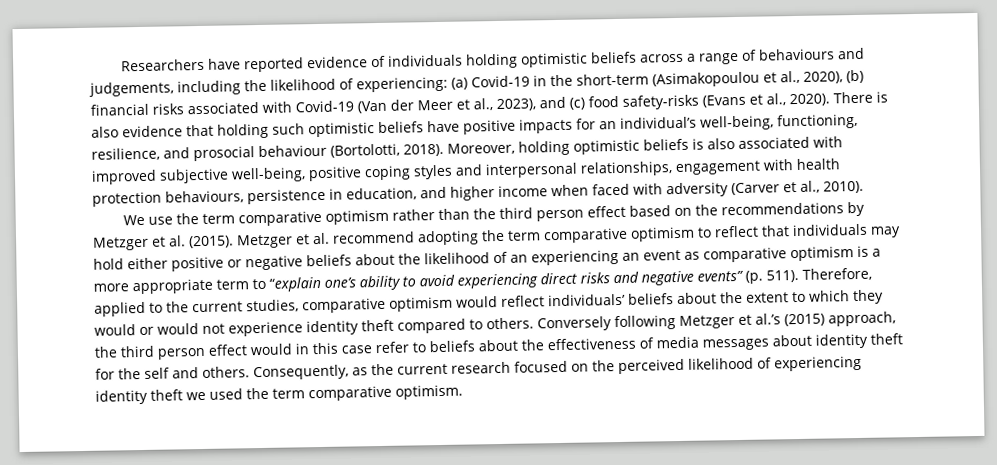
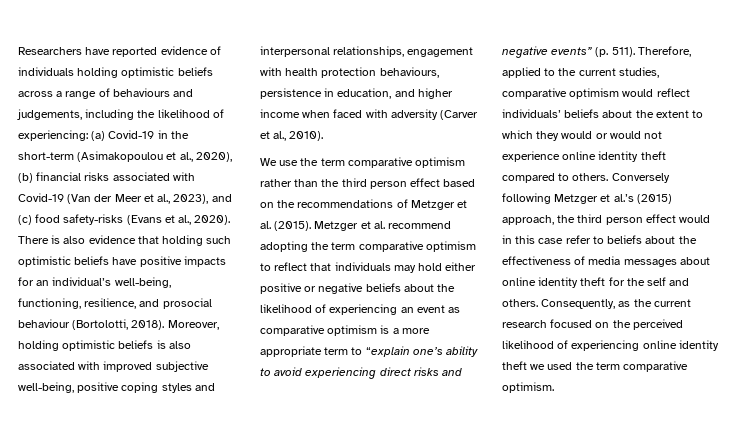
[846,201,865,217] by -> [396,199,408,208] of
[510,254,528,263] an -> (327, 308) none
(303, 329) none -> [562,151,597,160] online
(812, 340) none -> [502,277,536,286] online
(862, 363) none -> [642,340,677,349] online

